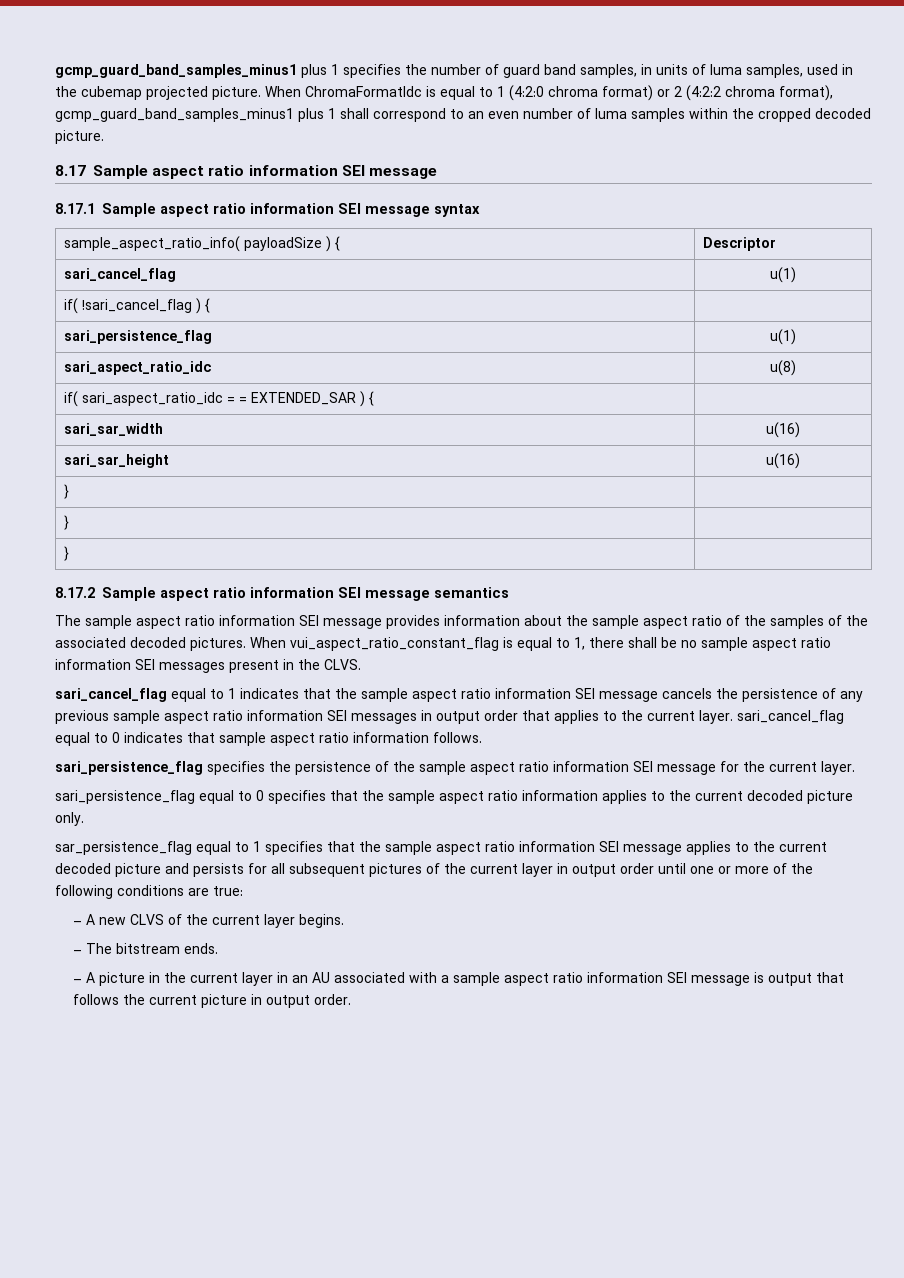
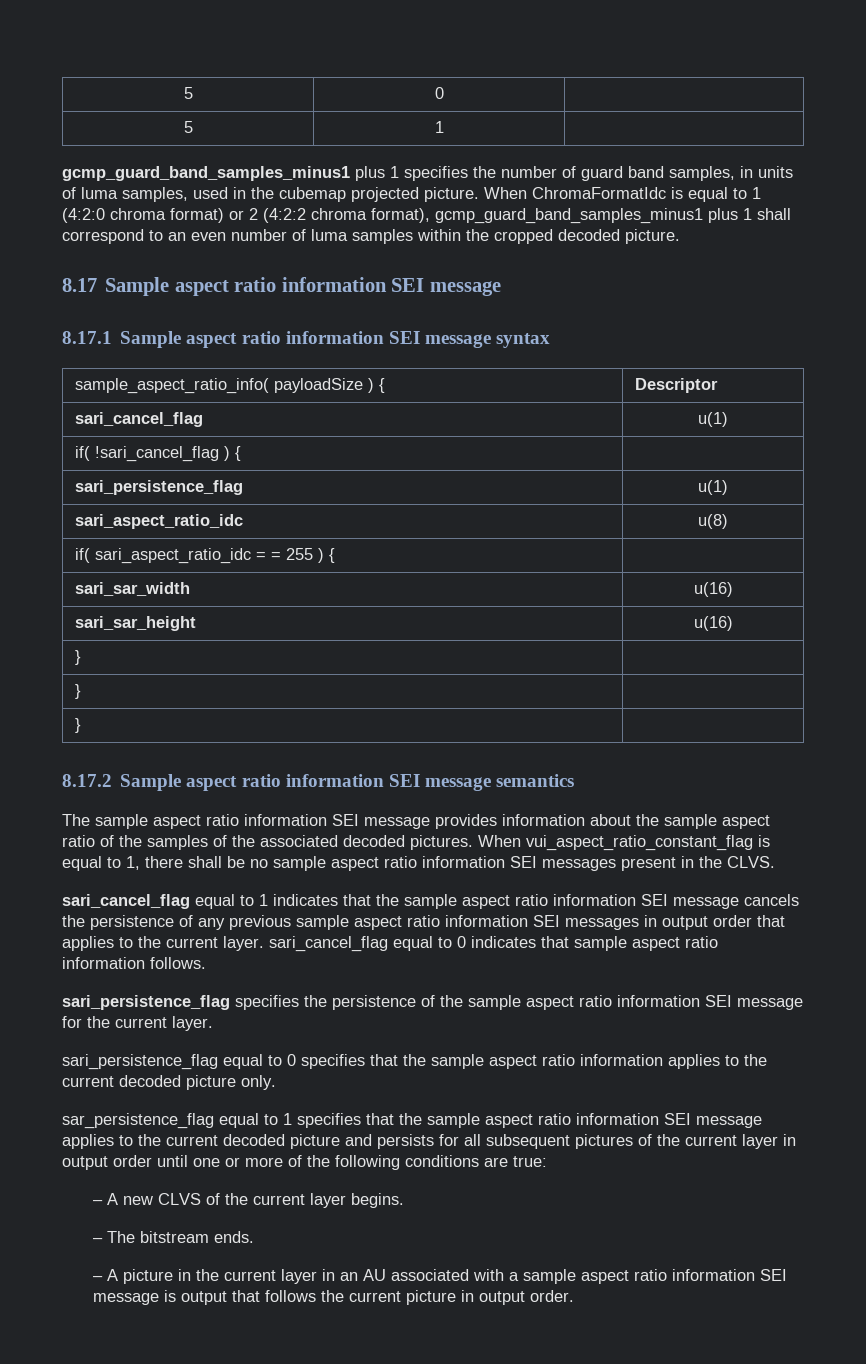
(55, 71) none -> [183,87,193,99] [434,87,444,99] [183,121,193,133] [434,121,444,133] 5 | 0 | // 5 | 1 | //
[251,392,357,405] EXTENDED_SAR -> [286,548,314,560] 255

